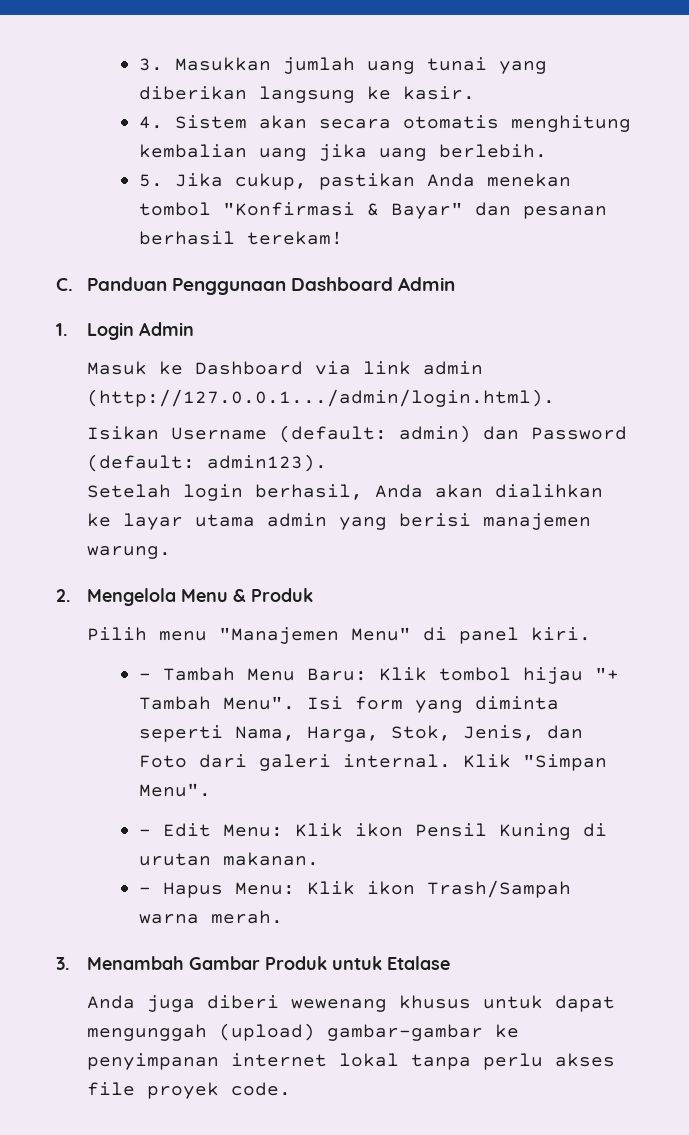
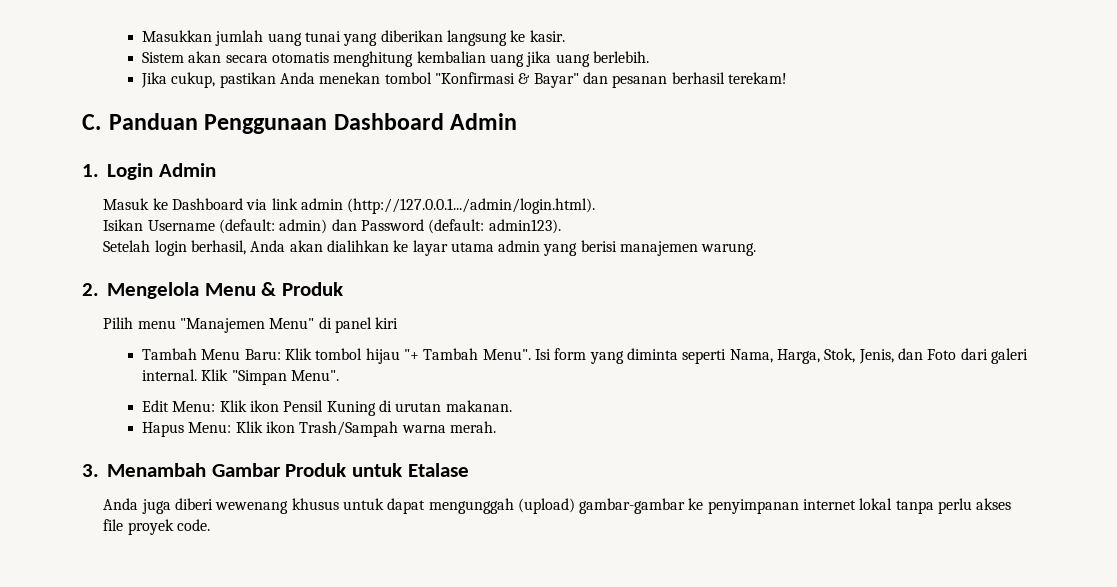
[138,58,163,71] 3. -> (142, 36) none
[138,116,163,129] 4. -> (565, 36) none
[138,174,163,187] 5. -> (650, 57) none
[530,627,591,641] [138,673,151,680] kiri. // - -> [375,317,399,329] kiri //
[138,829,151,836] - -> (340, 375) none
[138,887,151,894] - -> (512, 406) none

